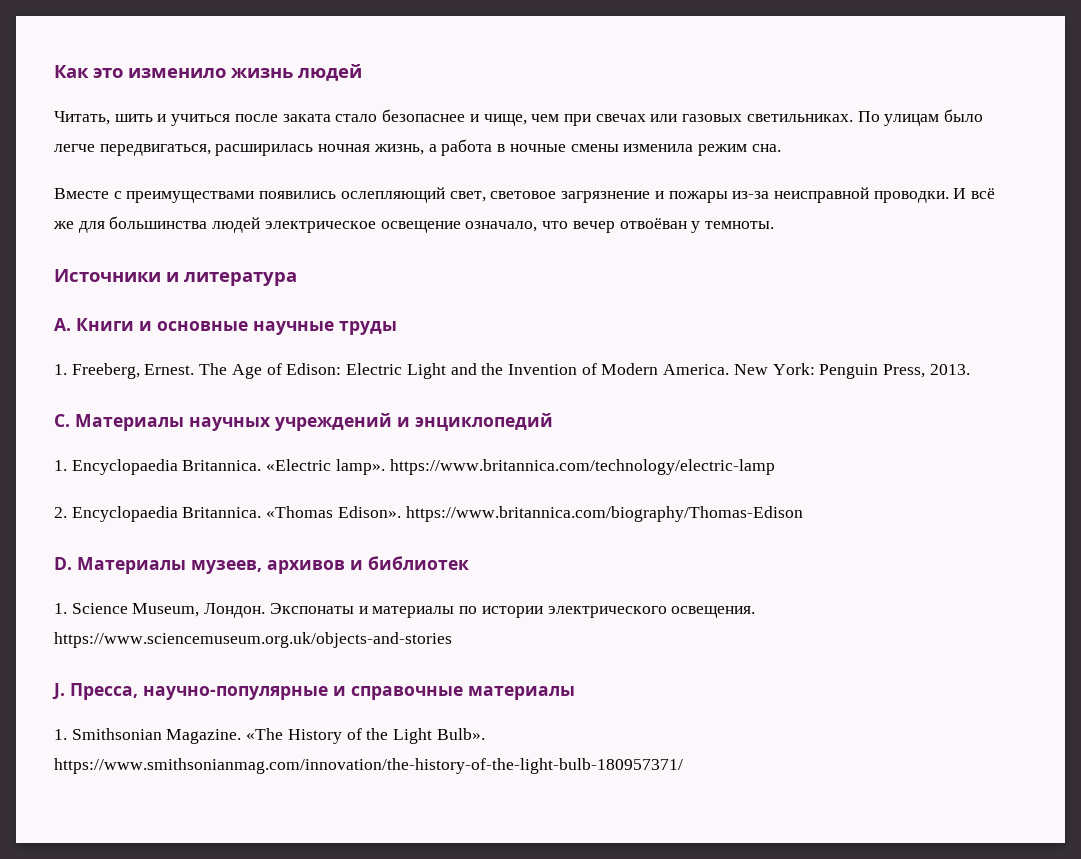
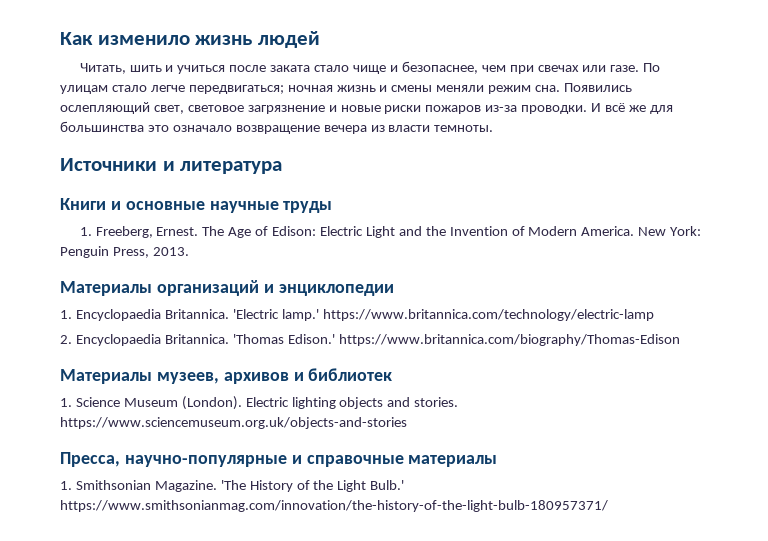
[93,68,123,78] это -> (93, 38) none
[382,109,527,126] безопаснее и чище, -> [352,61,478,74] чище и безопаснее,
[682,109,984,126] [54,139,781,156] [54,188,337,203] газовых светильниках. По улицам было легче передвигаться, расширилась ночная жизнь, а работа в ночные смены изменила режим сна. // Вместе с преимуществами появились -> [610,63,661,72] [60,83,633,94] газе. По улицам стало легче передвигаться; ночная жизнь и смены меняли режим сна. Появились
[668,187,869,203] пожары из-за неисправной -> [340,105,518,114] новые риски пожаров из-за
[212,217,701,233] людей электрическое освещение означало, что вечер отвоёван у -> [147,125,431,134] это означало возвращение вечера из власти
[54,318,71,331] A. -> (283, 167) none
[54,413,553,431] C. Материалы научных учреждений и энциклопедий -> [60,280,394,296] Материалы организаций и энциклопедии
[266,459,385,475] «Electric lamp». -> [232,309,319,321] 'Electric lamp.'
[266,506,401,518] «Thomas Edison». -> [232,334,335,344] 'Thomas Edison.'
[54,557,72,570] D. -> (680, 340) none
[132,603,756,618] Museum, Лондон. Экспонаты и материалы по истории электрического освещения. -> [123,396,459,410] Museum (London). Electric lighting objects and stories.
[52,683,65,700] J. -> (407, 423) none
[246,728,284,740] «The -> [220,480,246,490] 'The
[436,728,485,740] Bulb». -> [370,480,405,490] Bulb.'

